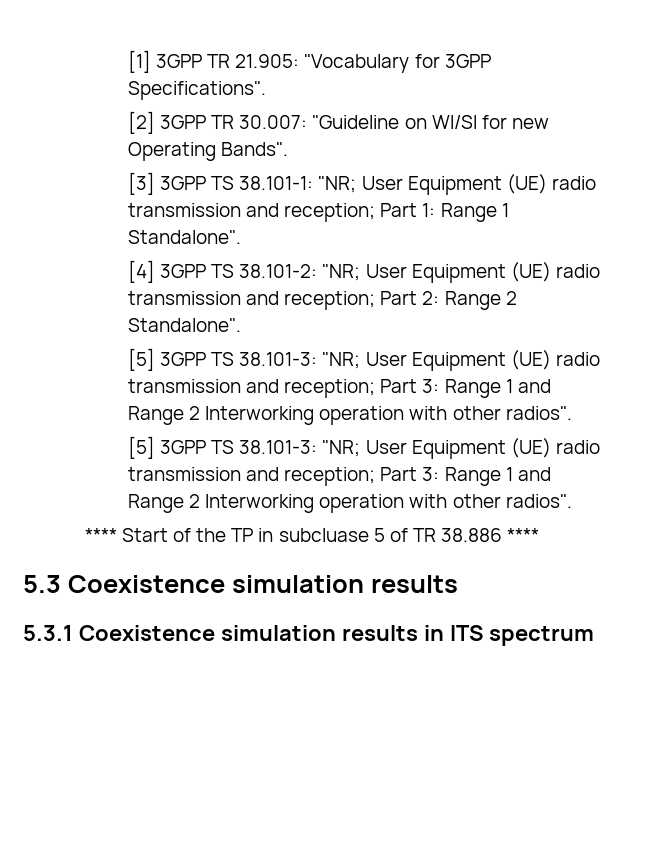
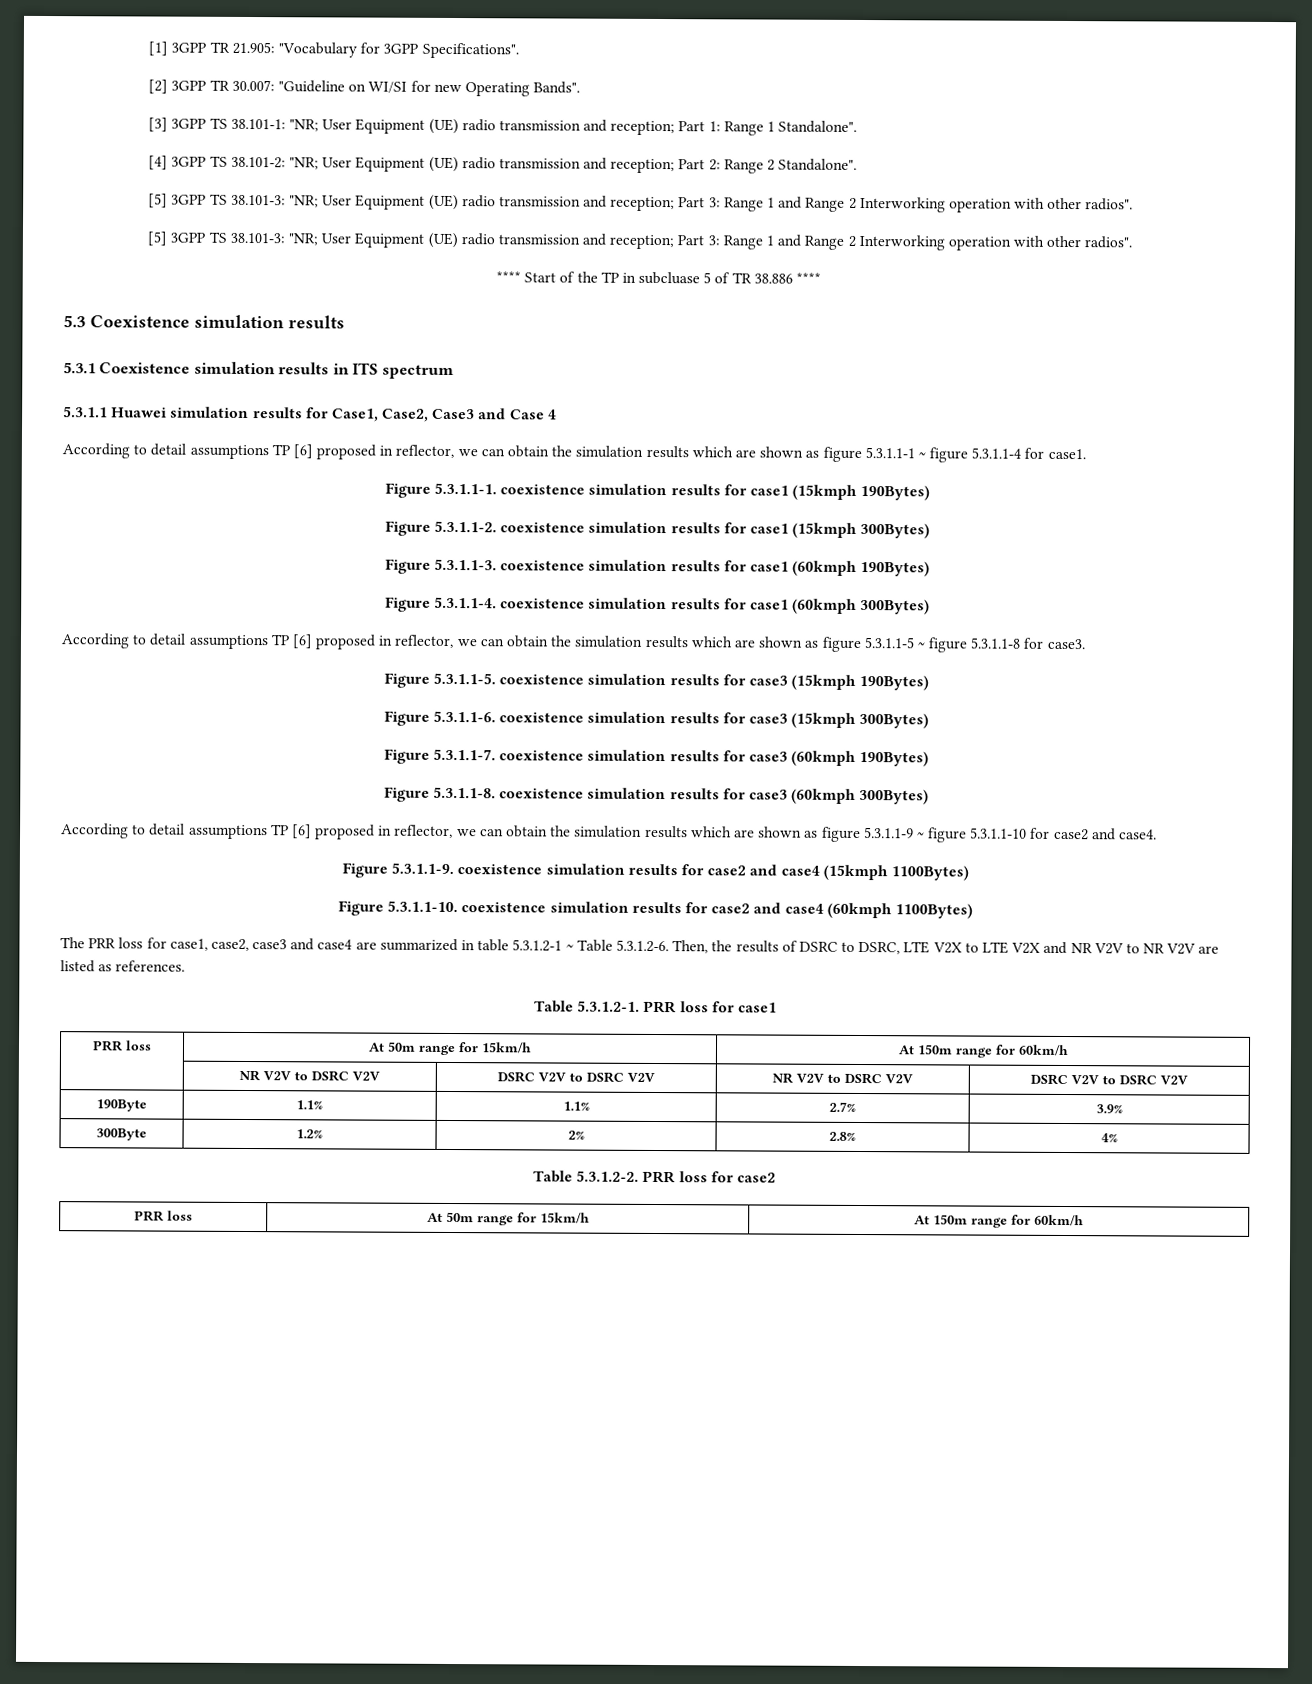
(594, 636) none -> [63,406,557,422] [62,443,1086,463] [384,482,931,501] [384,520,931,539] [384,558,931,577] [384,596,931,615] [61,633,1085,653] [383,672,930,691] [383,710,930,729] [383,748,930,767] [383,786,930,805] [61,823,1157,843] [342,862,969,881] [338,900,973,919] [60,937,1220,955] [60,960,186,973] [534,1000,777,1014] [92,1040,152,1052] [368,1041,532,1056] [897,1044,1069,1058] [239,1069,380,1082] [497,1071,655,1083] [772,1072,913,1085] [1030,1073,1188,1086] [96,1099,147,1112] [296,1100,323,1110] [562,1101,590,1111] [829,1101,856,1112] [1095,1104,1123,1114] [96,1128,147,1141] [296,1129,323,1139] [567,1130,585,1140] [829,1131,856,1141] [1100,1133,1118,1143] [533,1170,776,1184] [134,1210,193,1222] [426,1211,590,1226] [914,1214,1084,1228] // 5.3.1.1 Huawei simulation results for Case1, Case2, Case3 and Case 4 // According to detail assumptions TP [6] proposed in reflector, we can obtain the simulation results which are shown as figure 5.3.1.1-1 ~ figure 5.3.1.1-4 for case1. // Figure 5.3.1.1-1. coexistence simulation results for case1 (15kmph 190Bytes) // Figure 5.3.1.1-2. coexistence simulation results for case1 (15kmph 300Bytes) // Figure 5.3.1.1-3. coexistence simulation results for case1 (60kmph 190Bytes) // Figure 5.3.1.1-4. coexistence simulation results for case1 (60kmph 300Bytes) // According to detail assumptions TP [6] proposed in reflector, we can obtain the simulation results which are shown as figure 5.3.1.1-5 ~ figure 5.3.1.1-8 for case3. // Figure 5.3.1.1-5. coexistence simulation results for case3 (15kmph 190Bytes) // Figure 5.3.1.1-6. coexistence simulation results for case3 (15kmph 300Bytes) // Figure 5.3.1.1-7. coexistence simulation results for case3 (60kmph 190Bytes) // Figure 5.3.1.1-8. coexistence simulation results for case3 (60kmph 300Bytes) // According to detail assumptions TP [6] proposed in reflector, we can obtain the simulation results which are shown as figure 5.3.1.1-9 ~ figure 5.3.1.1-10 for case2 and case4. // Figure 5.3.1.1-9. coexistence simulation results for case2 and case4 (15kmph 1100Bytes) // Figure 5.3.1.1-10. coexistence simulation results for case2 and case4 (60kmph 1100Bytes) // The PRR loss for case1, case2, case3 and case4 are summarized in table 5.3.1.2-1 ~ Table 5.3.1.2-6. Then, the results of DSRC to DSRC, LTE V2X to LTE V2X and NR V2V to NR V2V are listed as references. // Table 5.3.1.2-1. PRR loss for case1 // PRR loss | At 50m range for 15km/h | At 150m range for 60km/h // | NR V2V to DSRC V2V | DSRC V2V to DSRC V2V | NR V2V to DSRC V2V | DSRC V2V to DSRC V2V // 190Byte | 1.1% | 1.1% | 2.7% | 3.9% // 300Byte | 1.2% | 2% | 2.8% | 4% // Table 5.3.1.2-2. PRR loss for case2 // PRR loss | At 50m range for 15km/h | At 150m range for 60km/h

